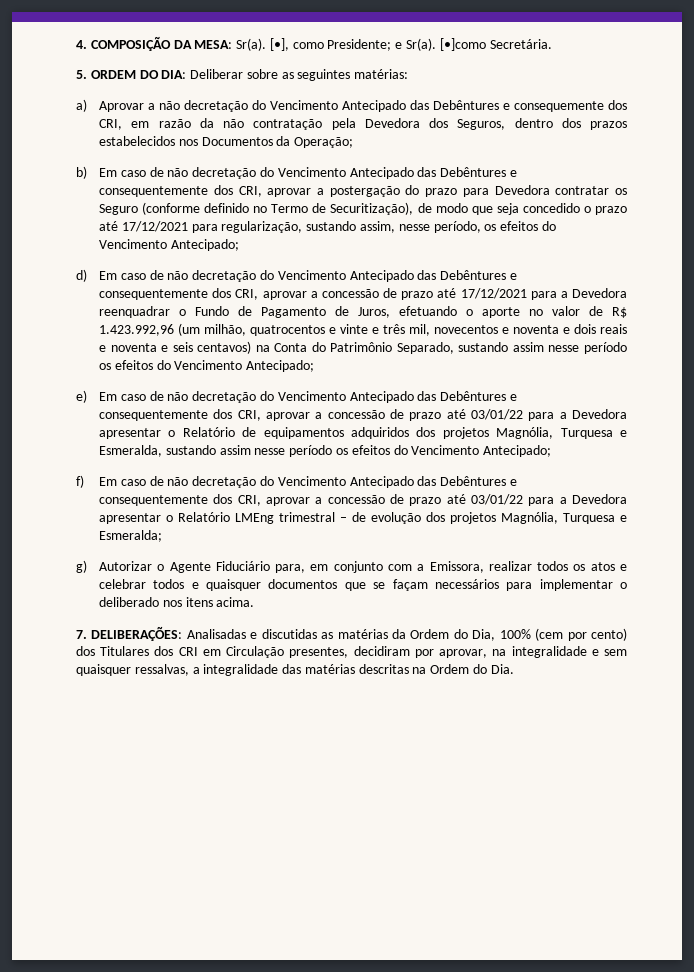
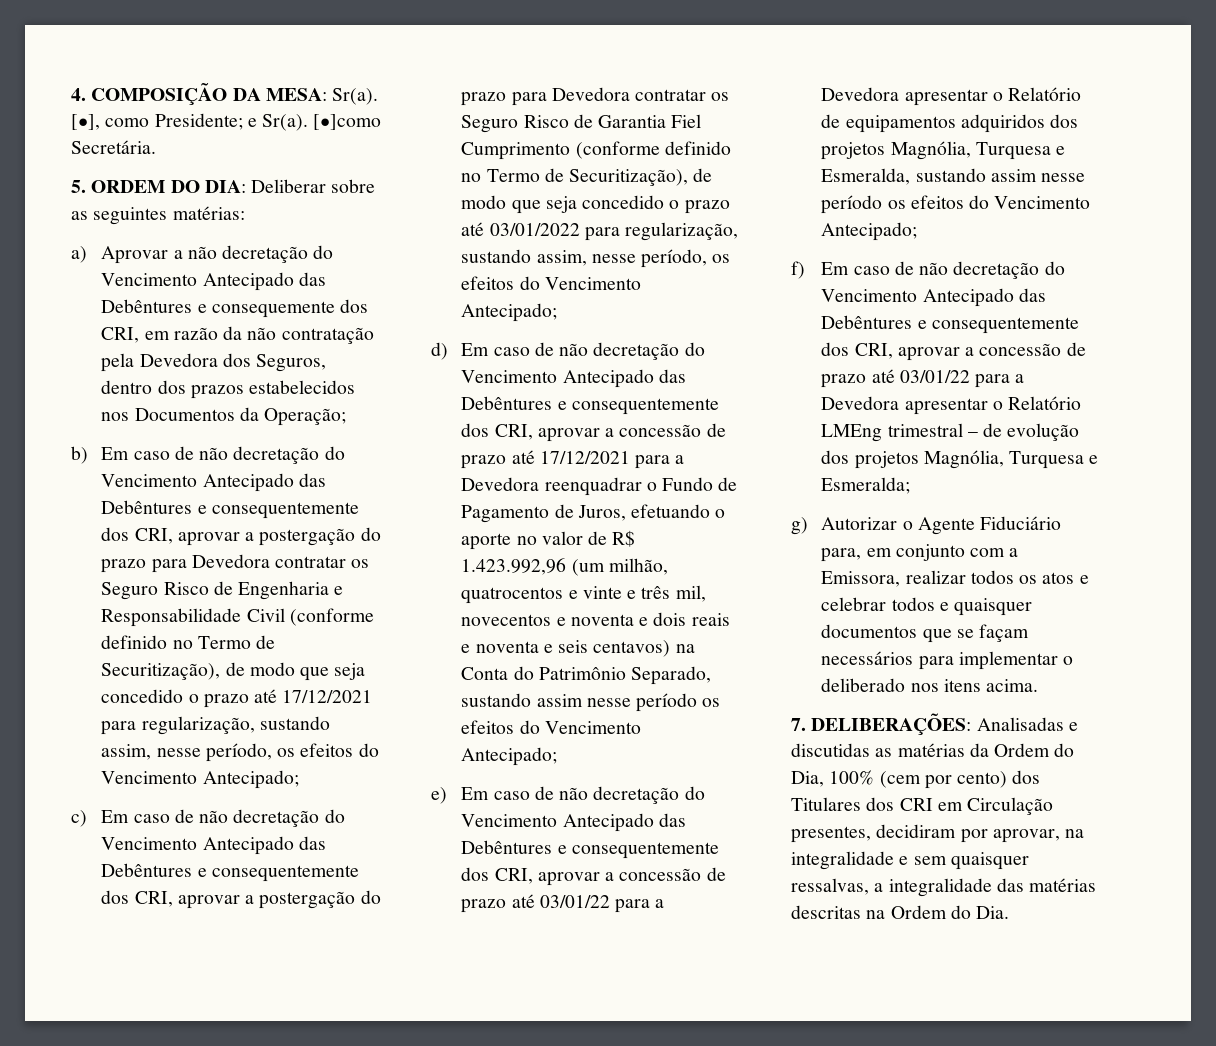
(139, 209) none -> [163,581,344,600] [101,608,285,627] Risco de Engenharia e Responsabilidade Civil
(239, 245) none -> [71,809,345,827] [101,836,326,855] [101,863,359,882] [101,890,381,909] [461,87,730,106] [461,114,702,133] [461,141,731,160] [461,168,713,186] [461,195,730,214] [461,222,739,241] [461,249,731,268] [461,276,641,290] [461,303,558,322] // c) Em caso de não decretação do Vencimento Antecipado das Debêntures e consequentemente dos CRI, aprovar a postergação do prazo para Devedora contratar os Seguro Risco de Garantia Fiel Cumprimento (conforme definido no Termo de Securitização), de modo que seja concedido o prazo até 03/01/2022 para regularização, sustando assim, nesse período, os efeitos do Vencimento Antecipado;

